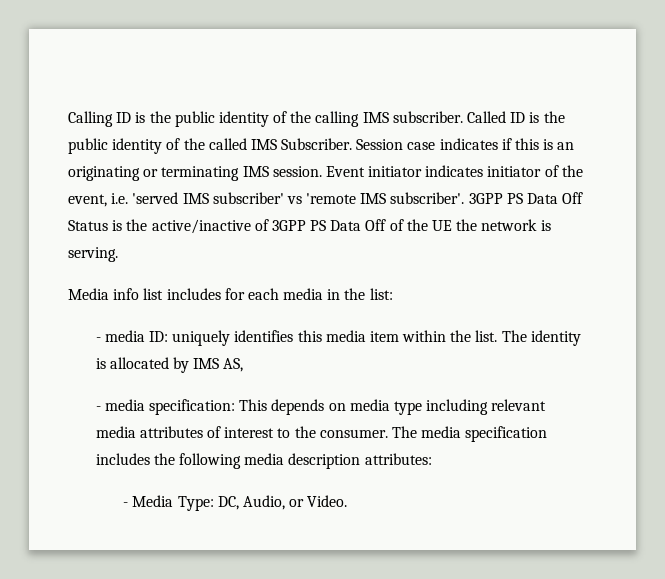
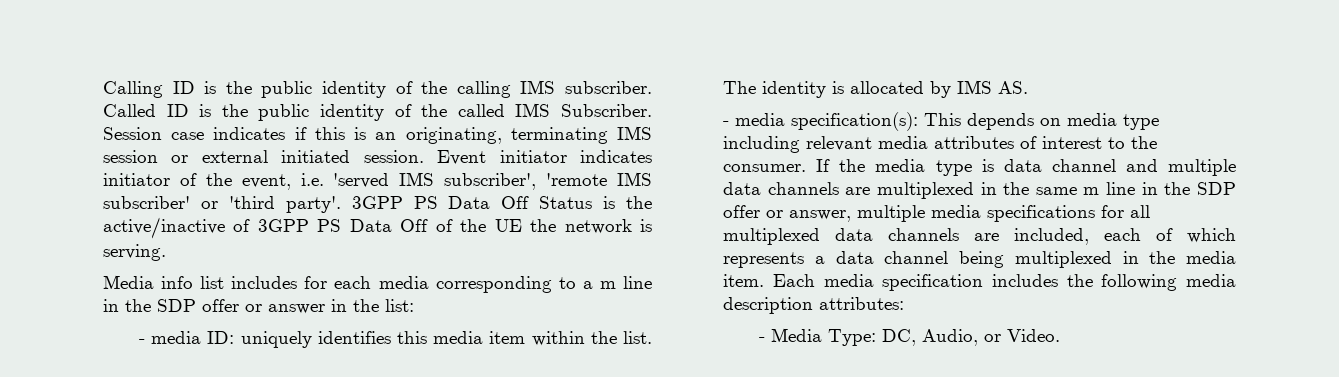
[68,166,269,181] originating or terminating IMS -> [405,126,652,144] [103,150,351,163] originating, terminating IMS session or external initiated
[212,192,465,204] subscriber' vs 'remote IMS subscriber'. -> [444,172,653,190] [103,196,341,213] subscriber', 'remote IMS subscriber' or 'third party'.
(324, 294) none -> [435,276,652,293] [103,299,325,314] corresponding to a m line in the SDP offer or answer
[223,358,244,372] [95,399,235,415] AS, // - media specification: -> [998,81,1029,94] [723,112,919,131] AS. // - media specification(s):
[391,426,417,438] The -> [816,159,1236,176] [723,182,1236,199] [723,205,1151,222] [723,228,1236,245] [723,251,1236,268] [723,274,815,287] If the media type is data channel and multiple data channels are multiplexed in the same m line in the SDP offer or answer, multiple media specifications for all multiplexed data channels are included, each of which represents a data channel being multiplexed in the media item. Each

